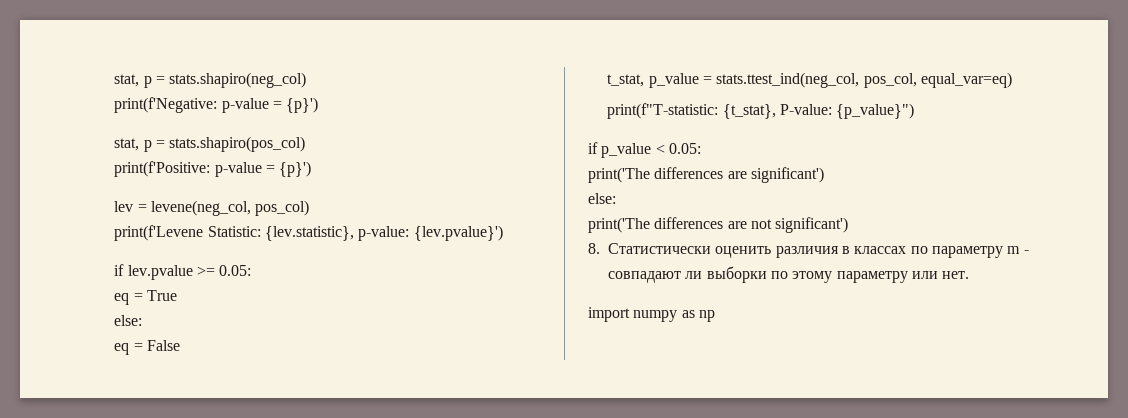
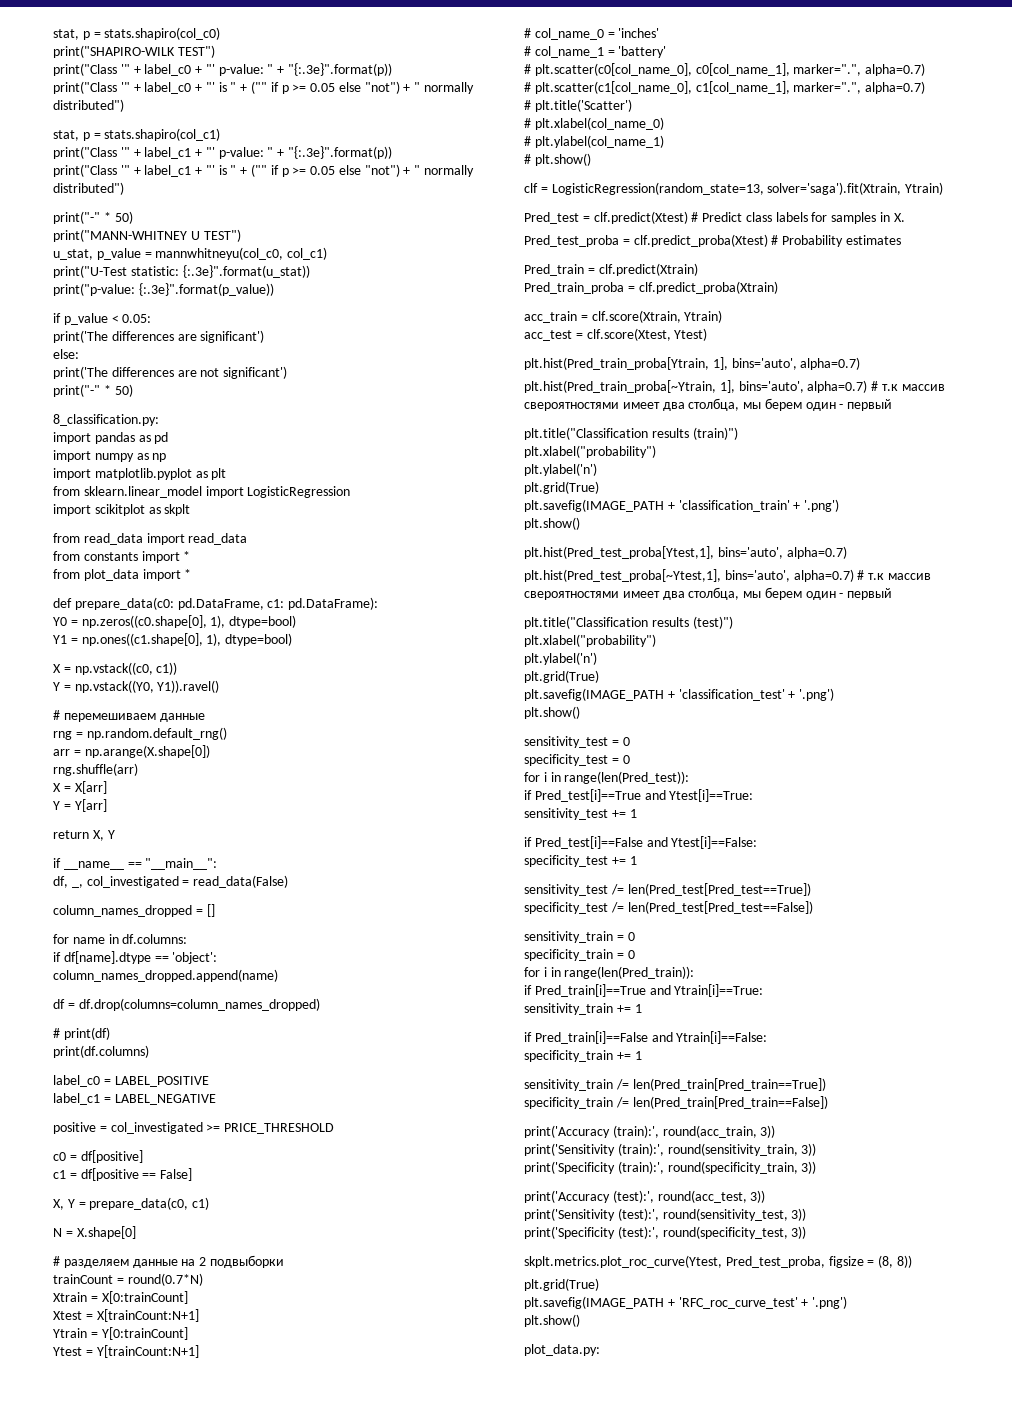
[114,72,307,88] [114,97,319,113] [114,136,306,152] [114,161,312,177] [114,200,310,216] [114,225,503,241] [114,264,252,280] [114,290,177,305] [114,315,143,326] [114,340,180,355] [607,72,1012,88] [607,103,915,119] stat, p = stats.shapiro(neg_col) // print(f'Negative: p-value = {p}') // stat, p = stats.shapiro(pos_col) // print(f'Positive: p-value = {p}') // lev = levene(neg_col, pos_col) // print(f'Levene Statistic: {lev.statistic}, p-value: {lev.pvalue}') // if lev.pvalue >= 0.05: // eq = True // else: // eq = False // t_stat, p_value = stats.ttest_ind(neg_col, pos_col, equal_var=eq) // print(f"T-statistic: {t_stat}, P-value: {p_value}") -> [53,27,221,40] [53,45,215,58] [53,63,393,76] [53,81,475,94] [53,99,124,112] [53,128,221,141] [53,146,393,159] [53,164,475,177] [53,182,124,195] [53,211,133,224] [53,229,241,242] [53,247,328,260] [53,265,310,278] [53,283,274,296] stat, p = stats.shapiro(col_c0) // print("SHAPIRO-WILK TEST") // print("Class '" + label_c0 + "' p-value: " + "{:.3e}".format(p)) // print("Class '" + label_c0 + "' is " + ("" if p >= 0.05 else "not") + " normally distributed") // stat, p = stats.shapiro(col_c1) // print("Class '" + label_c1 + "' p-value: " + "{:.3e}".format(p)) // print("Class '" + label_c1 + "' is " + ("" if p >= 0.05 else "not") + " normally distributed") // print("-" * 50) // print("MANN-WHITNEY U TEST") // u_stat, p_value = mannwhitneyu(col_c0, col_c1) // print("U-Test statistic: {:.3e}".format(u_stat)) // print("p-value: {:.3e}".format(p_value))
[588,243,1029,258] [608,266,970,283] [588,307,715,322] 8. Статистически оценить различия в классах по параметру m - совпадают ли выборки по этому параметру или нет. // import numpy as np -> [53,384,133,397] [53,414,159,426] [53,432,169,444] [53,450,167,462] [53,468,227,480] [53,486,351,498] [53,504,191,516] [53,533,248,545] [53,551,191,563] [53,569,192,581] [53,597,379,610] [53,615,297,628] [53,633,293,646] [53,662,178,675] [53,680,220,693] [53,710,205,722] [53,727,227,740] [53,745,210,758] [53,763,138,776] [53,781,107,794] [53,799,107,812] [53,830,115,841] [53,858,218,870] [53,875,289,888] [53,904,215,917] [53,934,188,944] [53,951,218,964] [53,969,278,982] [53,998,320,1011] [53,1027,110,1040] [53,1045,149,1058] [53,1075,209,1087] [53,1093,216,1105] [53,1122,335,1134] [53,1150,143,1163] [53,1168,193,1181] [53,1197,210,1210] [53,1226,136,1239] [53,1255,284,1268] [53,1273,203,1286] [53,1291,188,1304] [53,1309,199,1322] [53,1327,188,1340] [53,1345,199,1358] [524,28,660,40] [524,46,667,58] [524,63,926,76] [524,81,926,94] [524,99,632,112] [524,117,664,130] [524,135,664,148] [524,153,591,166] [524,182,944,195] [524,211,905,224] [524,234,901,247] [524,263,698,276] [524,281,778,294] [524,310,723,323] [524,328,708,341] [524,357,861,370] [524,380,945,393] [524,398,893,411] [524,427,738,440] [524,445,656,458] [524,463,597,476] [524,481,599,494] [524,499,840,512] [524,517,580,530] [524,546,847,559] [524,569,931,582] [524,587,893,600] [524,616,733,629] [524,634,656,647] [524,652,597,665] [524,670,599,683] [524,688,835,701] [524,706,580,719] [524,736,630,748] [524,754,630,766] [524,771,690,784] [524,789,754,802] [524,808,637,820] [524,836,758,849] [524,855,637,867] [524,883,811,896] [524,901,813,914] [524,931,635,943] [524,949,635,961] [524,966,695,979] [524,984,764,997] [524,1003,642,1015] [524,1031,768,1044] [524,1050,642,1062] [524,1078,826,1091] [524,1096,828,1109] [524,1125,776,1138] [524,1143,817,1156] [524,1161,817,1174] [524,1190,766,1203] [524,1208,807,1221] [524,1226,807,1239] [524,1255,912,1268] [524,1278,599,1291] [524,1296,848,1309] [524,1314,580,1327] [524,1344,600,1356] print("-" * 50) // 8_classification.py: // import pandas as pd // import numpy as np // import matplotlib.pyplot as plt // from sklearn.linear_model import LogisticRegression // import scikitplot as skplt // from read_data import read_data // from constants import * // from plot_data import * // def prepare_data(c0: pd.DataFrame, c1: pd.DataFrame): // Y0 = np.zeros((c0.shape[0], 1), dtype=bool) // Y1 = np.ones((c1.shape[0], 1), dtype=bool) // X = np.vstack((c0, c1)) // Y = np.vstack((Y0, Y1)).ravel() // # перемешиваем данные // rng = np.random.default_rng() // arr = np.arange(X.shape[0]) // rng.shuffle(arr) // X = X[arr] // Y = Y[arr] // return X, Y // if __name__ == "__main__": // df, _, col_investigated = read_data(False) // column_names_dropped = [] // for name in df.columns: // if df[name].dtype == 'object': // column_names_dropped.append(name) // df = df.drop(columns=column_names_dropped) // # print(df) // print(df.columns) // label_c0 = LABEL_POSITIVE // label_c1 = LABEL_NEGATIVE // positive = col_investigated >= PRICE_THRESHOLD // c0 = df[positive] // c1 = df[positive == False] // X, Y = prepare_data(c0, c1) // N = X.shape[0] // # разделяем данные на 2 подвыборки // trainCount = round(0.7*N) // Xtrain = X[0:trainCount] // Xtest = X[trainCount:N+1] // Ytrain = Y[0:trainCount] // Ytest = Y[trainCount:N+1] // # col_name_0 = 'inches' // # col_name_1 = 'battery' // # plt.scatter(c0[col_name_0], c0[col_name_1], marker=".", alpha=0.7) // # plt.scatter(c1[col_name_0], c1[col_name_1], marker=".", alpha=0.7) // # plt.title('Scatter') // # plt.xlabel(col_name_0) // # plt.ylabel(col_name_1) // # plt.show() // clf = LogisticRegression(random_state=13, solver='saga').fit(Xtrain, Ytrain) // Pred_test = clf.predict(Xtest) # Predict class labels for samples in X. // Pred_test_proba = clf.predict_proba(Xtest) # Probability estimates // Pred_train = clf.predict(Xtrain) // Pred_train_proba = clf.predict_proba(Xtrain) // acc_train = clf.score(Xtrain, Ytrain) // acc_test = clf.score(Xtest, Ytest) // plt.hist(Pred_train_proba[Ytrain, 1], bins='auto', alpha=0.7) // plt.hist(Pred_train_proba[~Ytrain, 1], bins='auto', alpha=0.7) # т.к массив свероятностями имеет два столбца, мы берем один - первый // plt.title("Classification results (train)") // plt.xlabel("probability") // plt.ylabel('n') // plt.grid(True) // plt.savefig(IMAGE_PATH + 'classification_train' + '.png') // plt.show() // plt.hist(Pred_test_proba[Ytest,1], bins='auto', alpha=0.7) // plt.hist(Pred_test_proba[~Ytest,1], bins='auto', alpha=0.7) # т.к массив свероятностями имеет два столбца, мы берем один - первый // plt.title("Classification results (test)") // plt.xlabel("probability") // plt.ylabel('n') // plt.grid(True) // plt.savefig(IMAGE_PATH + 'classification_test' + '.png') // plt.show() // sensitivity_test = 0 // specificity_test = 0 // for i in range(len(Pred_test)): // if Pred_test[i]==True and Ytest[i]==True: // sensitivity_test += 1 // if Pred_test[i]==False and Ytest[i]==False: // specificity_test += 1 // sensitivity_test /= len(Pred_test[Pred_test==True]) // specificity_test /= len(Pred_test[Pred_test==False]) // sensitivity_train = 0 // specificity_train = 0 // for i in range(len(Pred_train)): // if Pred_train[i]==True and Ytrain[i]==True: // sensitivity_train += 1 // if Pred_train[i]==False and Ytrain[i]==False: // specificity_train += 1 // sensitivity_train /= len(Pred_train[Pred_train==True]) // specificity_train /= len(Pred_train[Pred_train==False]) // print('Accuracy (train):', round(acc_train, 3)) // print('Sensitivity (train):', round(sensitivity_train, 3)) // print('Specificity (train):', round(specificity_train, 3)) // print('Accuracy (test):', round(acc_test, 3)) // print('Sensitivity (test):', round(sensitivity_test, 3)) // print('Specificity (test):', round(specificity_test, 3)) // skplt.metrics.plot_roc_curve(Ytest, Pred_test_proba, figsize = (8, 8)) // plt.grid(True) // plt.savefig(IMAGE_PATH + 'RFC_roc_curve_test' + '.png') // plt.show() // plot_data.py:

